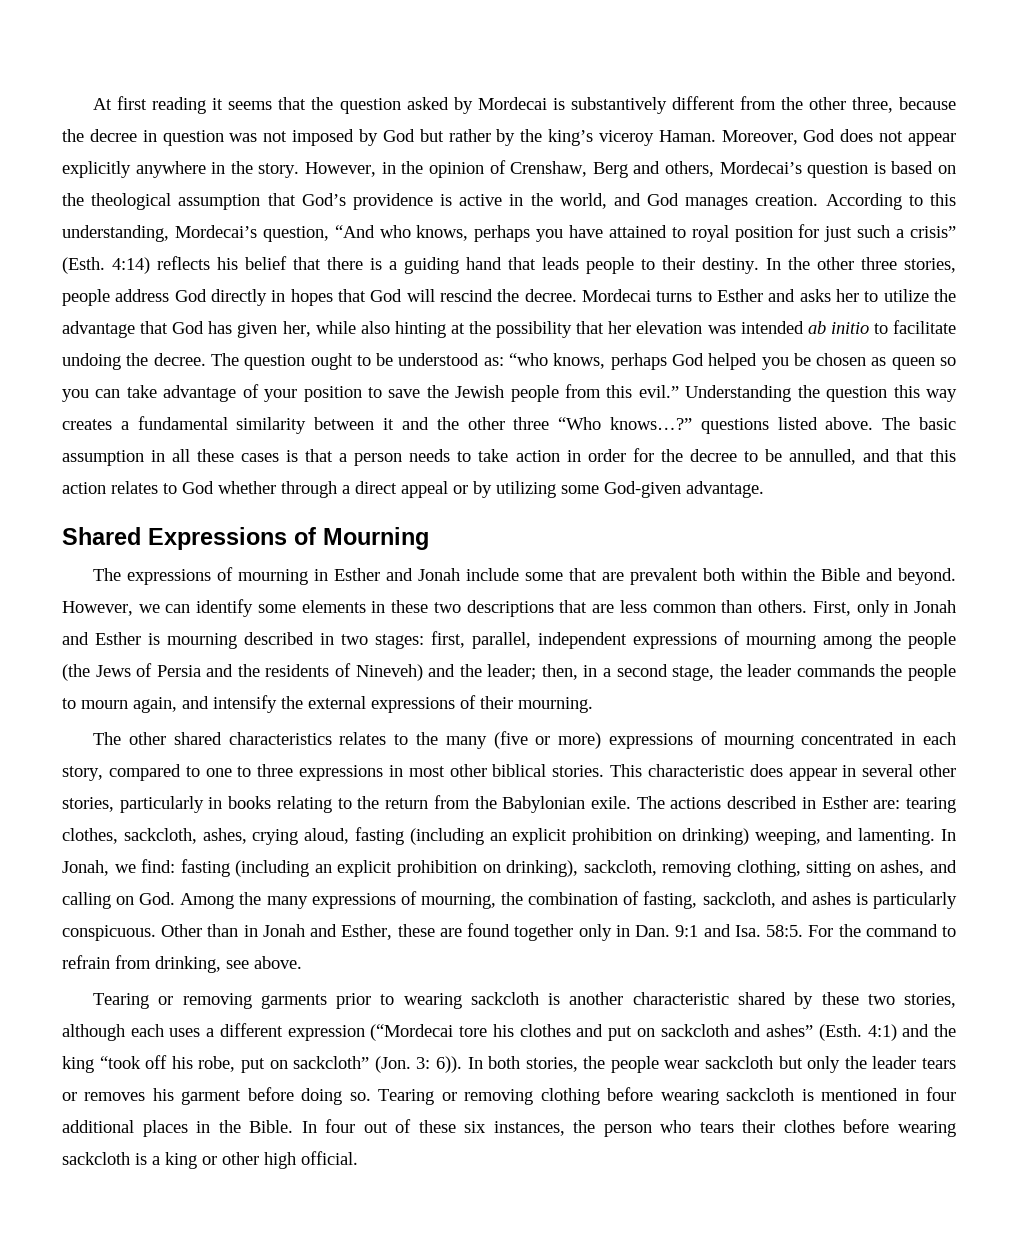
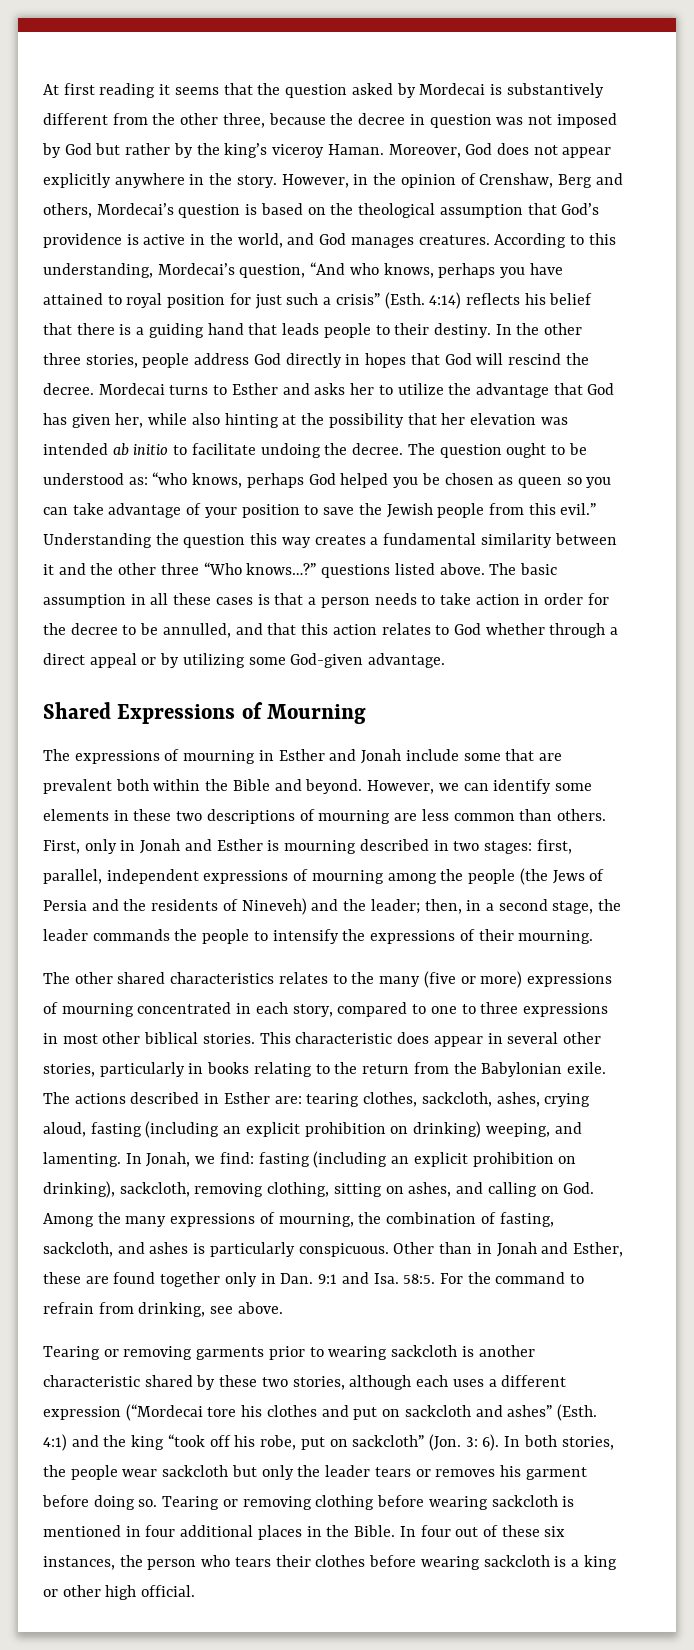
[755,194,819,206] creation. -> [418,235,490,245] creatures.
[559,600,588,613] that -> [299,809,391,824] of mourning
[81,696,209,713] mourn again, and -> (268, 936) none
[308,696,366,709] external -> (366, 935) none
[435,1056,462,1073] 6)). -> [482,1434,500,1451] 6).

